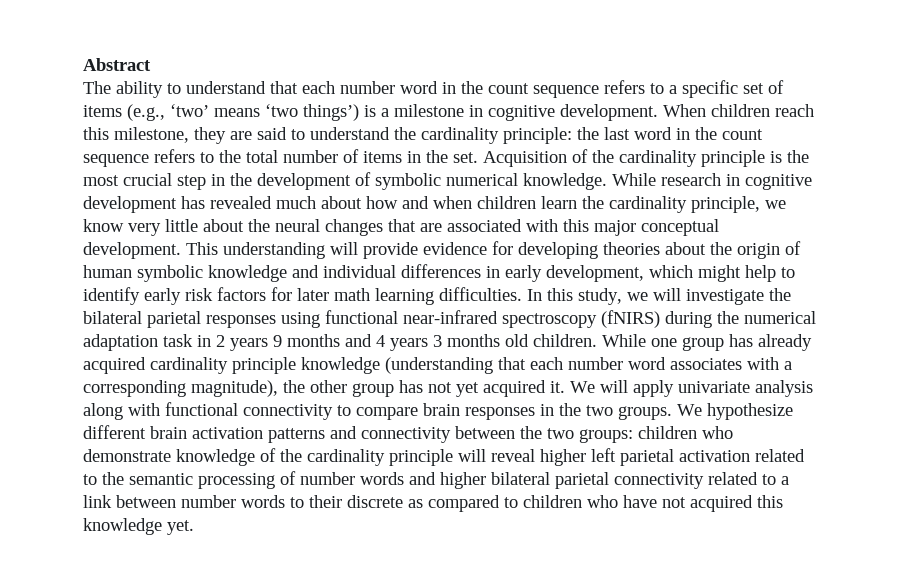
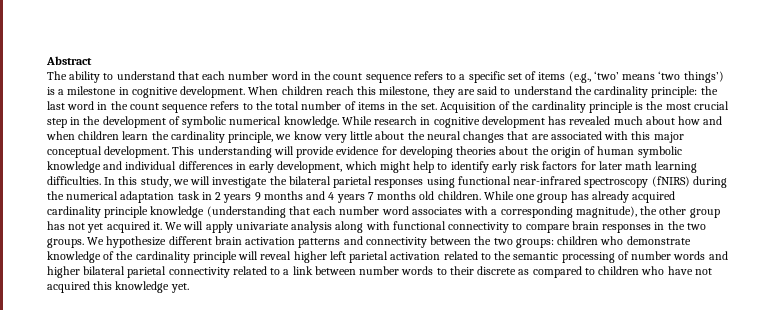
[433,335,442,347] 3 -> [367,192,374,200] 7

